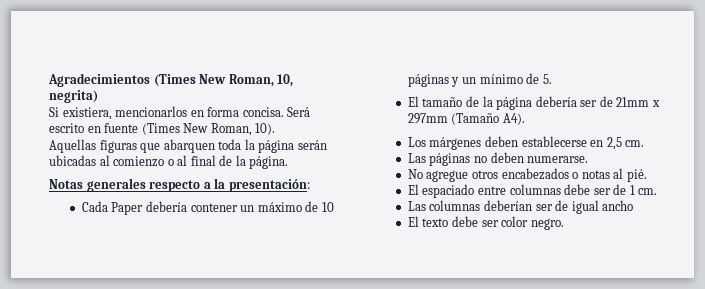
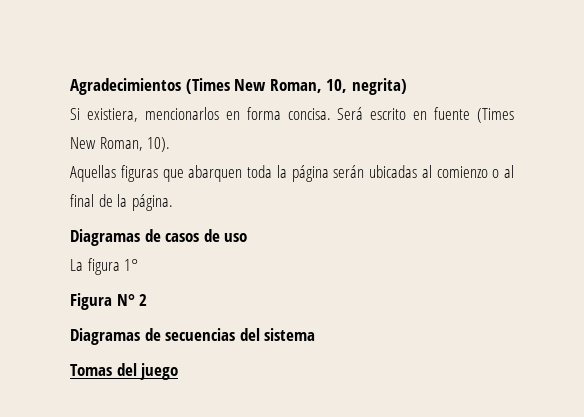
[49,178,310,192] [81,201,334,215] [407,73,552,87] [407,96,660,110] [407,113,525,125] [407,136,645,150] [407,152,589,166] [407,168,647,182] [407,184,658,198] [407,200,634,214] [407,216,564,230] Notas generales respecto a la presentación: // Cada Paper debería contener un máximo de 10 páginas y un mínimo de 5. // El tamaño de la página debería ser de 21mm x 297mm (Tamaño A4). // Los márgenes deben establecerse en 2,5 cm. // Las páginas no deben numerarse. // No agregue otros encabezados o notas al pié. // El espaciado entre columnas debe ser de 1 cm. // Las columnas deberían ser de igual ancho // El texto debe ser color negro. -> [70,229,248,246] [70,258,139,275] [70,293,148,310] [70,328,316,345] [70,363,179,380] Diagramas de casos de uso // La figura 1° // Figura N° 2 // Diagramas de secuencias del sistema // Tomas del juego

